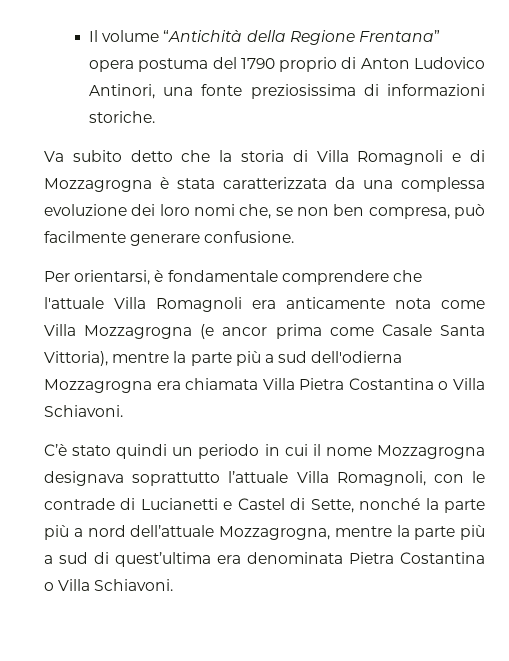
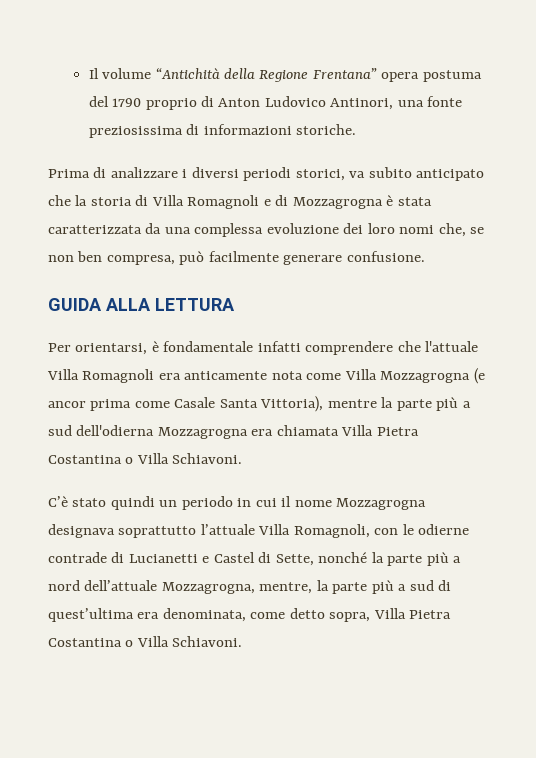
[44,150,173,162] Va subito detto -> [48,167,485,181] Prima di analizzare i diversi periodi storici, va subito anticipato
(295, 237) none -> [48,298,235,311] // GUIDA ALLA LETTURA
(278, 276) none -> [257,341,301,352] infatti
(486, 477) none -> [418,524,470,535] odierne
[334,526,392,537] mentre -> [259,582,313,594] mentre,
[247,552,343,564] denominata -> [162,608,406,622] denominata, come detto sopra, Villa

